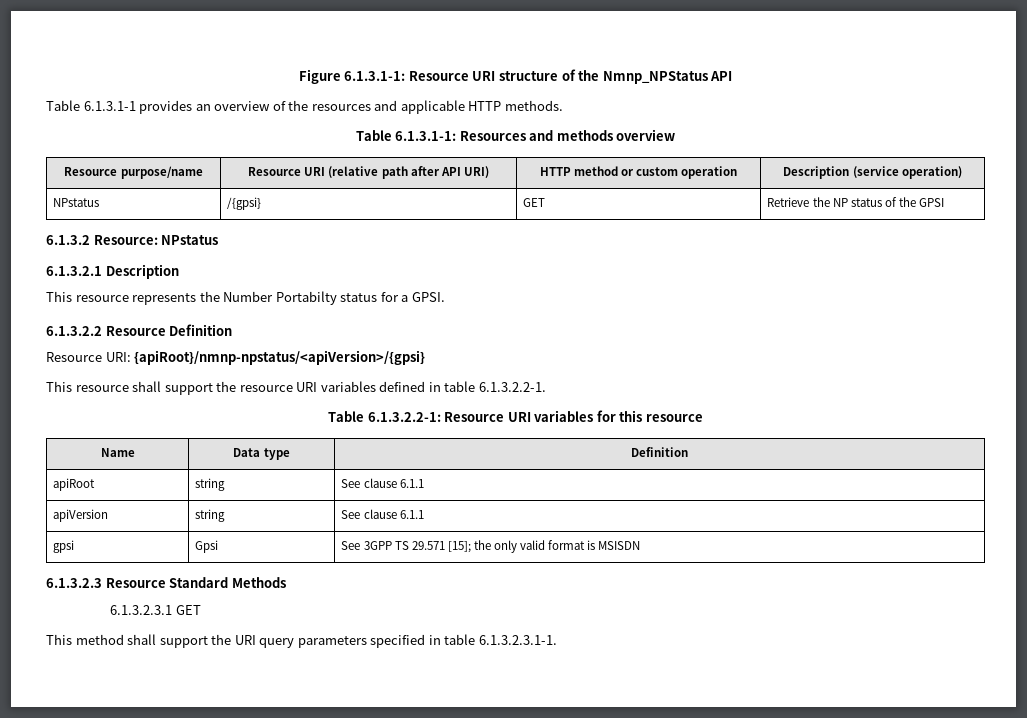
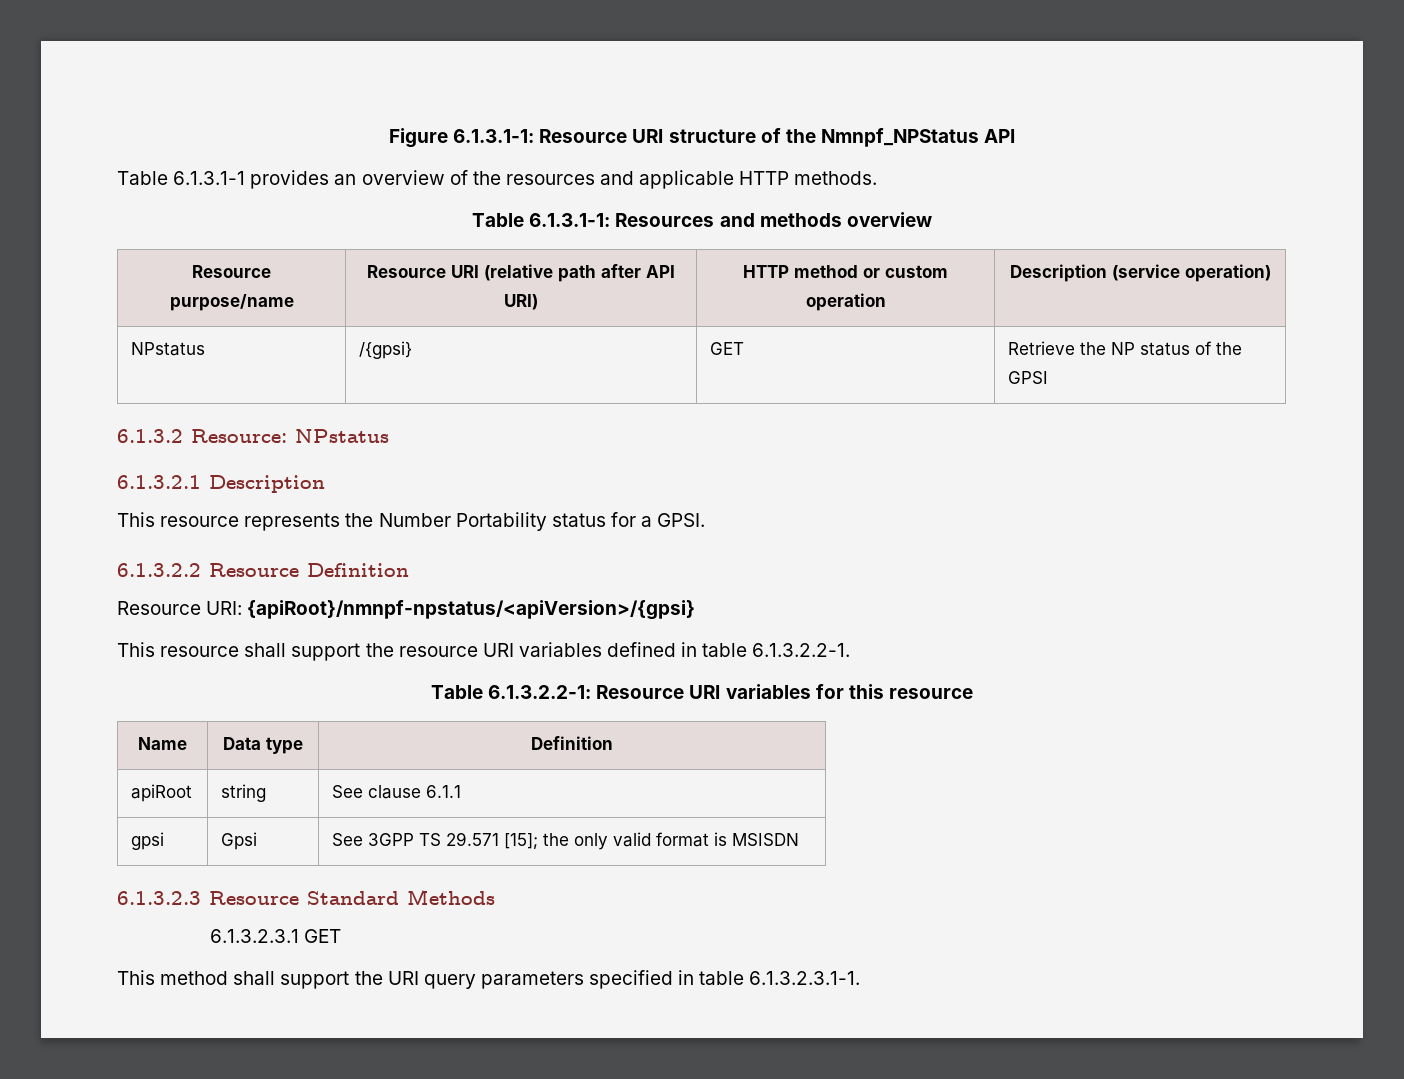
[602,71,708,84] Nmnp_NPStatus -> [820,128,979,147] Nmnpf_NPStatus
[275,291,337,305] Portabilty -> [455,512,547,531] Portability
[134,350,426,365] {apiRoot}/nmnp-npstatus/<apiVersion>/{gpsi} -> [247,600,696,620] {apiRoot}/nmnpf-npstatus/<apiVersion>/{gpsi}
[53,509,109,522] [195,509,226,522] [341,509,424,519] // apiVersion | string | See clause 6.1.1 -> (462, 791) none

